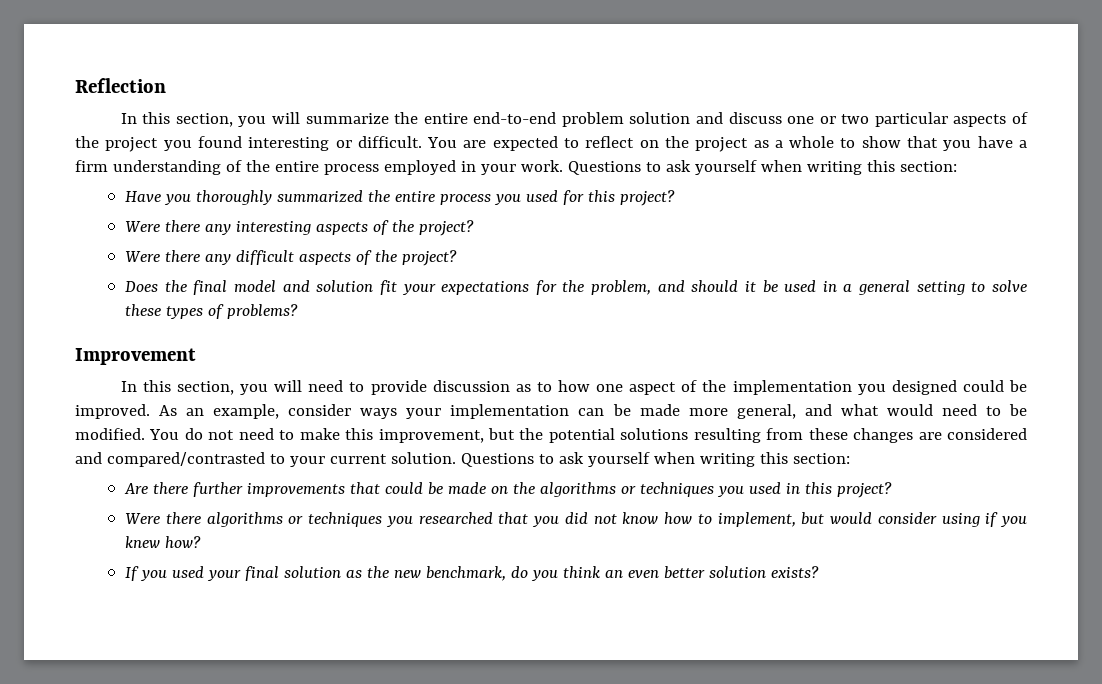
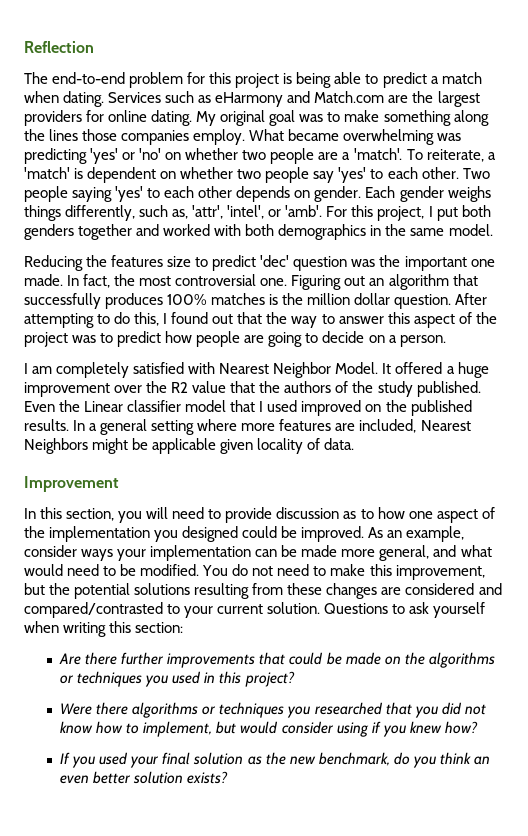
[120,112,1028,127] [75,136,1028,152] [75,160,957,175] [125,190,676,206] [125,220,475,236] [125,250,458,266] [125,280,1028,295] [125,304,299,319] In this section, you will summarize the entire end-to-end problem solution and discuss one or two particular aspects of the project you found interesting or difficult. You are expected to reflect on the project as a whole to show that you have a firm understanding of the entire process employed in your work. Questions to ask yourself when writing this section: // Have you thoroughly summarized the entire process you used for this project? // Were there any interesting aspects of the project? // Were there any difficult aspects of the project? // Does the final model and solution fit your expectations for the problem, and should it be used in a general setting to solve these types of problems? -> [24,72,482,88] [24,91,480,107] [24,110,489,126] [24,129,462,145] [24,148,496,164] [24,167,490,183] [24,186,491,202] [24,205,491,221] [24,224,493,240] [24,255,495,271] [24,274,478,290] [24,293,488,309] [24,312,497,328] [24,331,446,347] [24,362,489,378] [24,381,481,397] [24,400,472,416] [24,419,471,435] [24,438,355,454] The end-to-end problem for this project is being able to predict a match when dating. Services such as eHarmony and Match.com are the largest providers for online dating. My original goal was to make something along the lines those companies employ. What became overwhelming was predicting 'yes' or 'no' on whether two people are a 'match'. To reiterate, a 'match' is dependent on whether two people say 'yes' to each other. Two people saying 'yes' to each other depends on gender. Each gender weighs things differently, such as, 'attr', 'intel', or 'amb'. For this project, I put both genders together and worked with both demographics in the same model. // Reducing the features size to predict 'dec' question was the important one made. In fact, the most controversial one. Figuring out an algorithm that successfully produces 100% matches is the million dollar question. After attempting to do this, I found out that the way to answer this aspect of the project was to predict how people are going to decide on a person. // I am completely satisfied with Nearest Neighbor Model. It offered a huge improvement over the R2 value that the authors of the study published. Even the Linear classifier model that I used improved on the published results. In a general setting where more features are included, Nearest Neighbors might be applicable given locality of data.

